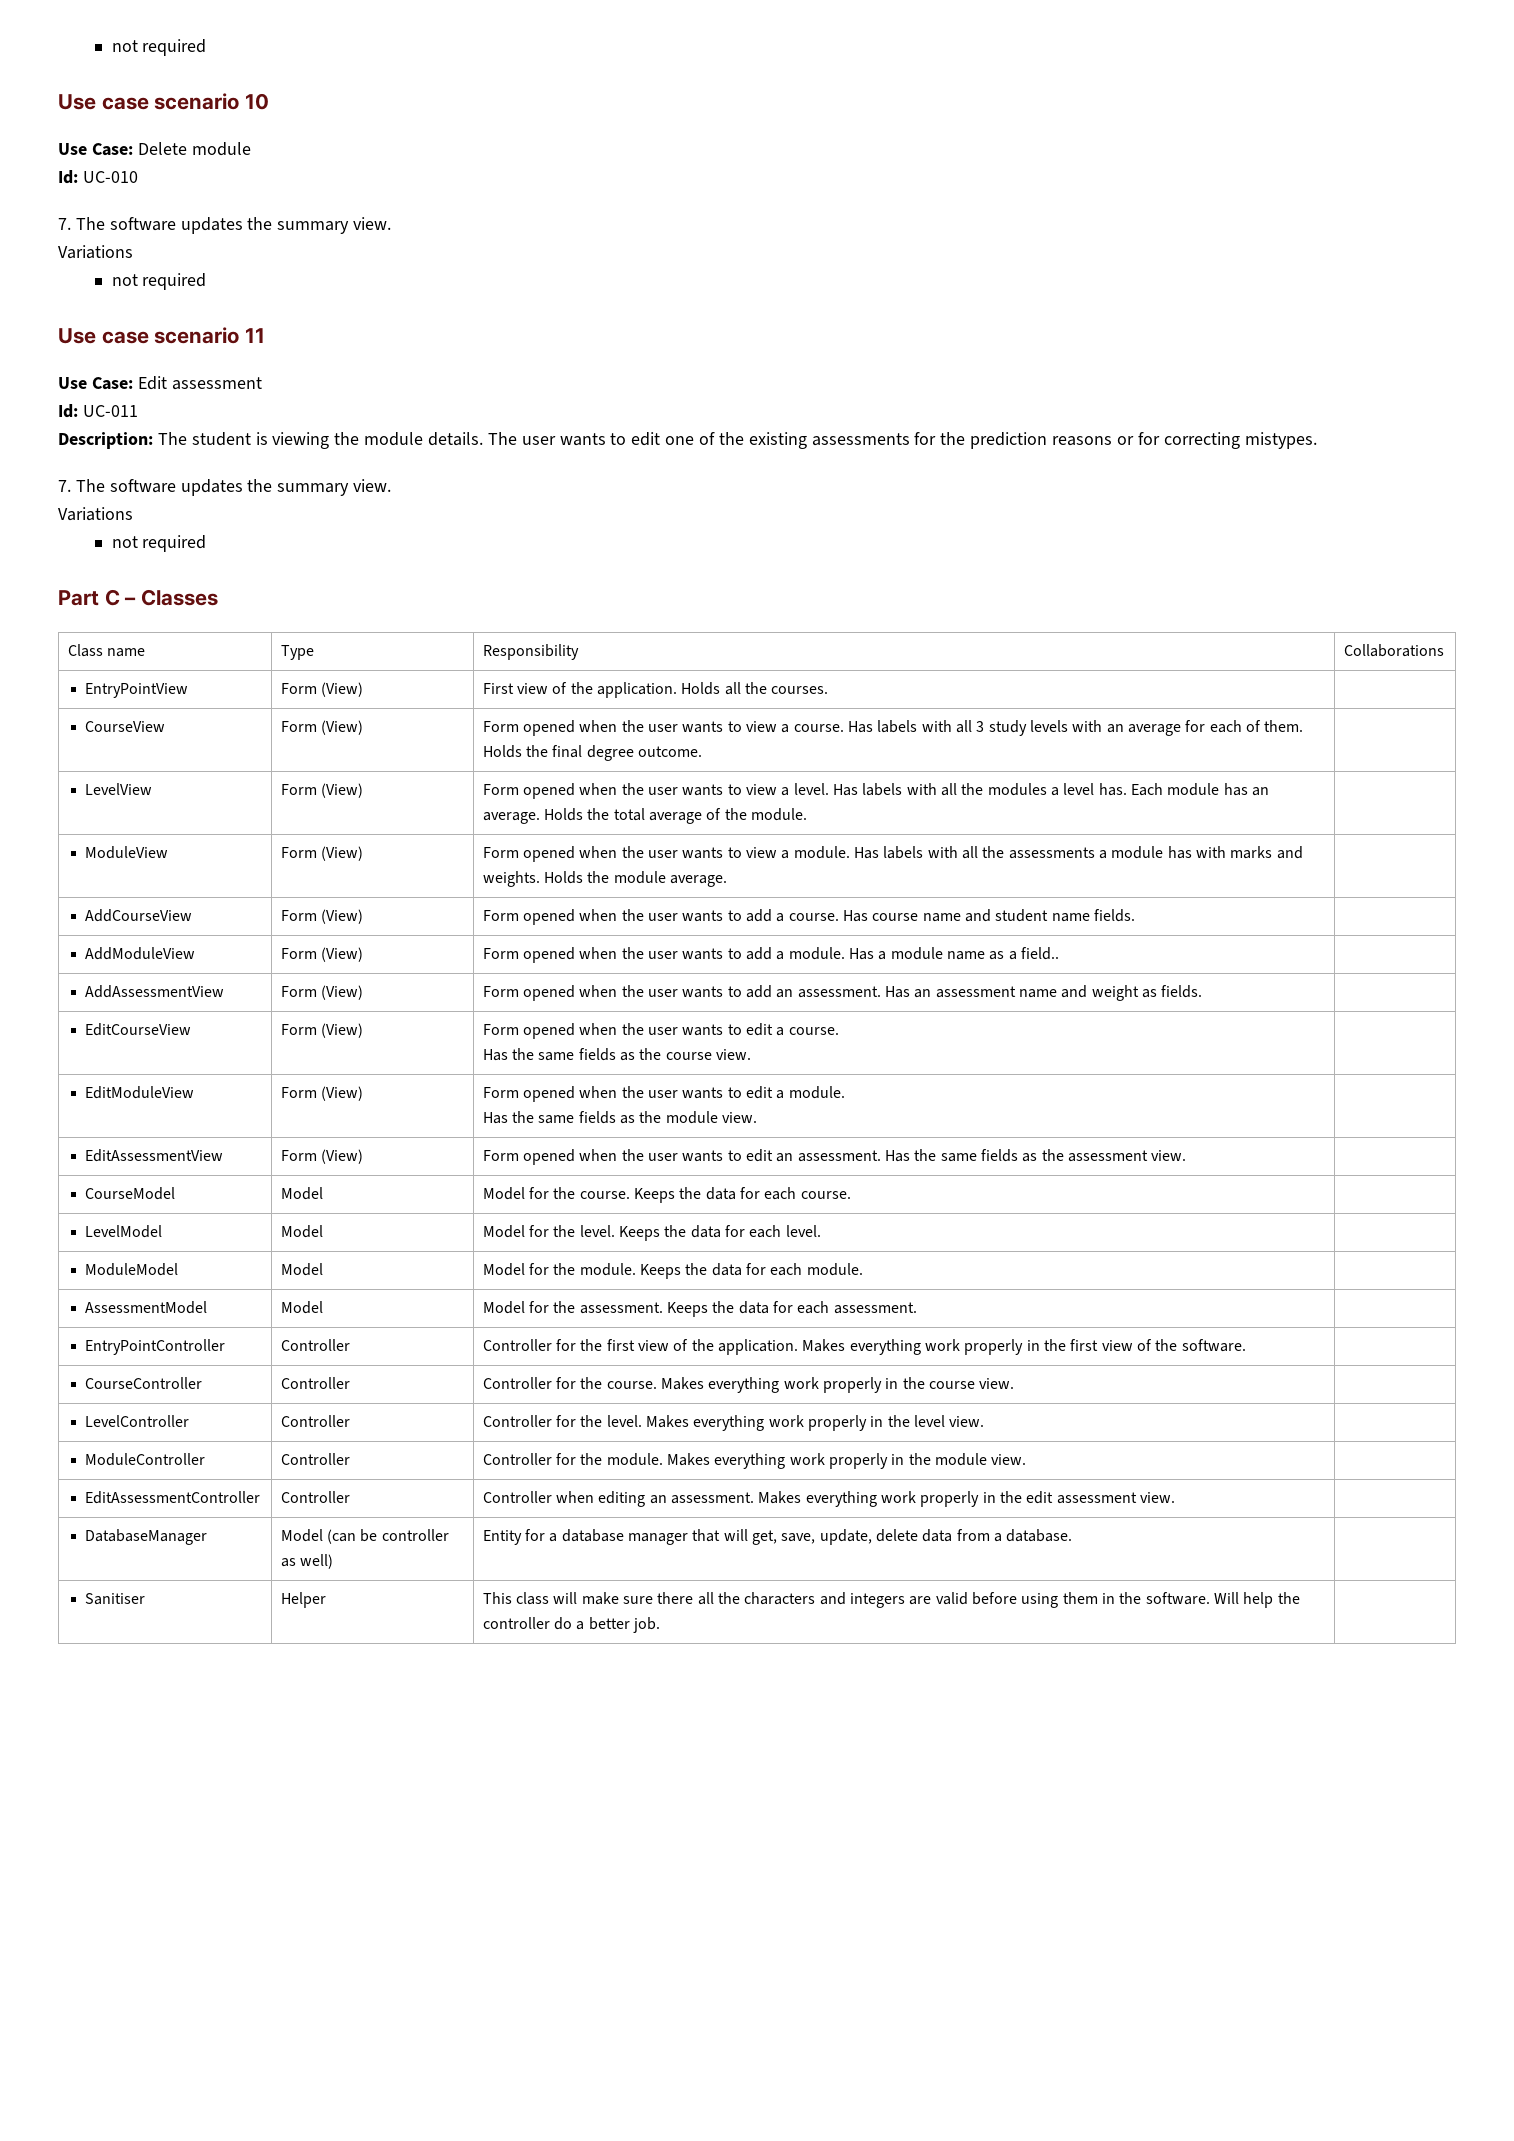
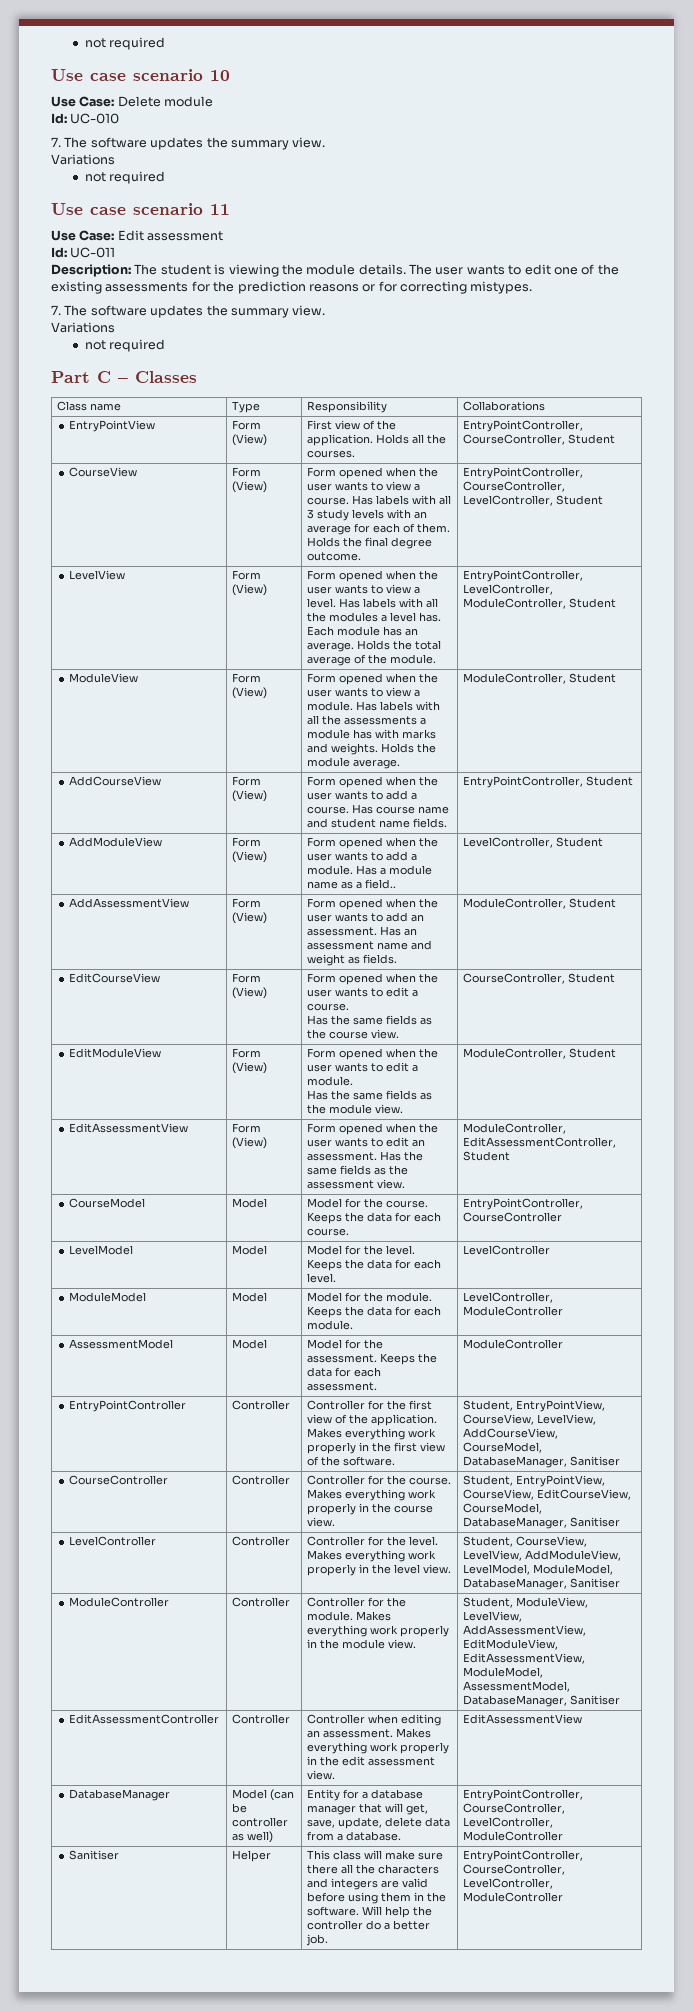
(829, 690) none -> [463,420,584,432] [463,434,616,445] EntryPointController, CourseController, Student
(703, 751) none -> [463,467,584,479] [463,481,566,492] [463,495,604,506] EntryPointController, CourseController, LevelController, Student
(808, 814) none -> [463,570,584,582] [463,584,554,595] [463,598,617,609] EntryPointController, LevelController, ModuleController, Student
(728, 881) none -> [463,673,617,684] ModuleController, Student
(1135, 915) none -> [463,776,634,788] EntryPointController, Student
(1059, 953) none -> [463,837,604,848] LevelController, Student
(1203, 991) none -> [463,898,617,909] ModuleController, Student
(752, 1054) none -> [463,973,616,984] CourseController, Student
(758, 1117) none -> [463,1048,617,1059] ModuleController, Student
(1187, 1155) none -> [463,1123,567,1134] [463,1137,617,1148] [463,1151,511,1161] ModuleController, EditAssessmentController, Student
(851, 1195) none -> [463,1198,584,1210] [463,1212,563,1222] EntryPointController, CourseController
(821, 1231) none -> [463,1245,551,1255] LevelController
(863, 1269) none -> [463,1292,554,1303] [463,1306,564,1316] LevelController, ModuleController
(917, 1308) none -> [463,1339,564,1349] ModuleController
(1246, 1345) none -> [463,1400,606,1412] [463,1414,597,1425] [463,1428,559,1439] [463,1442,543,1453] [463,1456,621,1468] Student, EntryPointView, CourseView, LevelView, AddCourseView, CourseModel, DatabaseManager, Sanitiser
(1015, 1383) none -> [463,1475,606,1487] [463,1489,632,1500] [463,1503,543,1514] [463,1517,621,1529] Student, EntryPointView, CourseView, EditCourseView, CourseModel, DatabaseManager, Sanitiser
(985, 1421) none -> [463,1536,588,1547] [463,1550,622,1561] [463,1564,614,1575] [463,1578,621,1590] Student, CourseView, LevelView, AddModuleView, LevelModel, ModuleModel, DatabaseManager, Sanitiser
(1027, 1459) none -> [463,1597,589,1608] [463,1611,523,1622] [463,1625,587,1636] [463,1639,559,1650] [463,1653,586,1664] [463,1667,544,1678] [463,1681,571,1692] [463,1695,621,1707] Student, ModuleView, LevelView, AddAssessmentView, EditModuleView, EditAssessmentView, ModuleModel, AssessmentModel, DatabaseManager, Sanitiser
(1175, 1497) none -> [463,1714,583,1724] EditAssessmentView
(1073, 1535) none -> [463,1789,584,1801] [463,1803,566,1814] [463,1817,554,1828] [463,1831,564,1841] EntryPointController, CourseController, LevelController, ModuleController
(661, 1625) none -> [463,1850,584,1862] [463,1864,566,1875] [463,1878,554,1889] [463,1892,564,1902] EntryPointController, CourseController, LevelController, ModuleController

